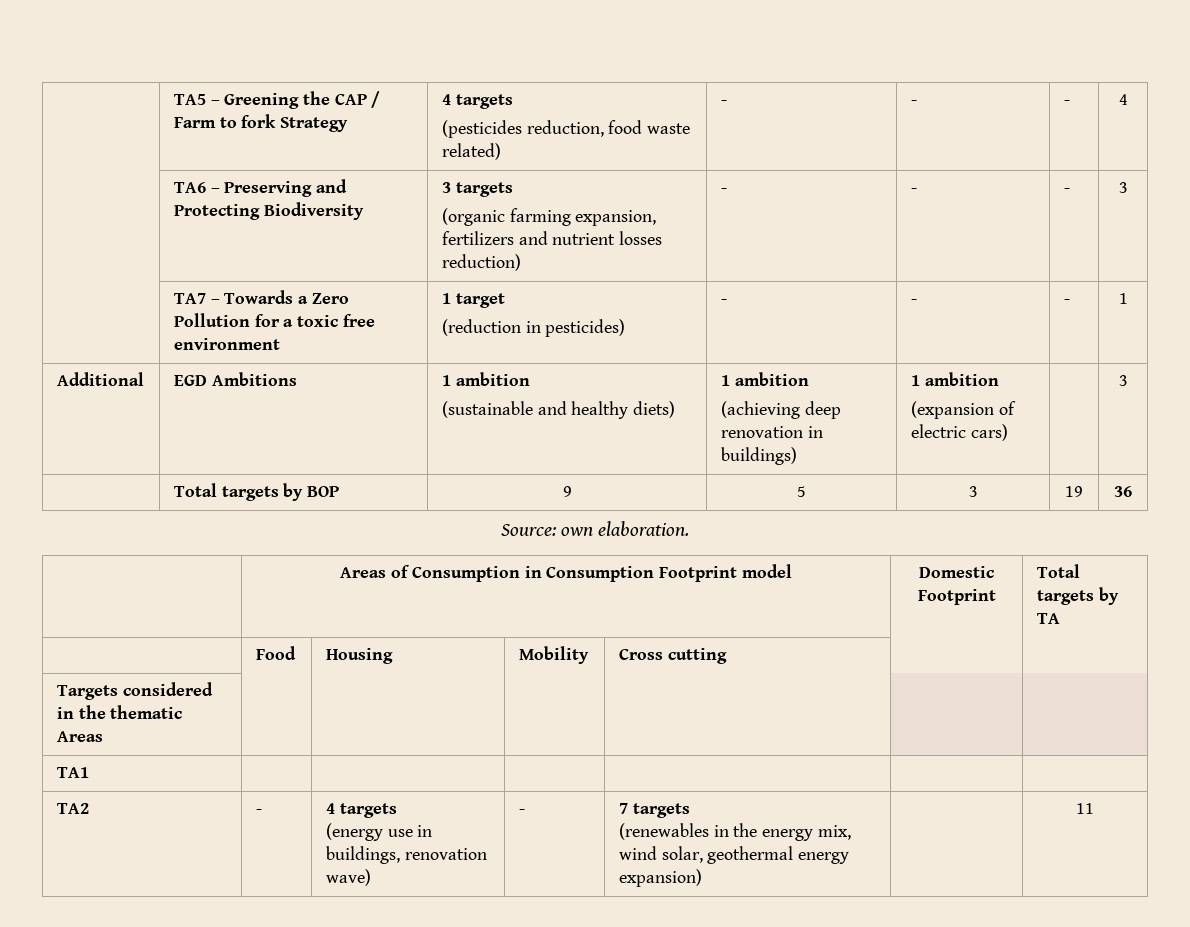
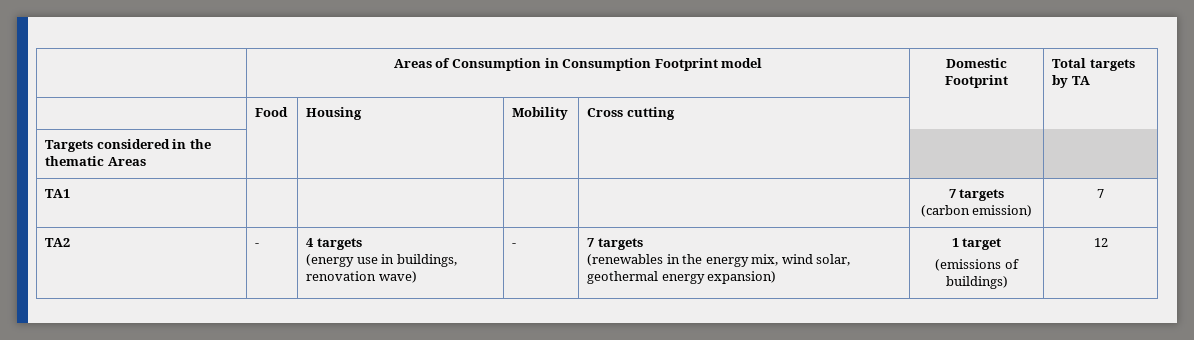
[173,91,381,109] [173,114,348,132] [441,94,513,109] [441,120,690,138] [441,143,501,160] [720,100,727,105] [910,100,917,105] [1063,100,1070,105] [1118,94,1128,105] [173,179,347,197] [173,202,364,220] [441,182,513,197] [441,208,657,226] [441,231,662,245] [441,254,521,271] [720,188,727,193] [910,188,917,193] [1063,188,1070,193] [1118,182,1128,193] [173,290,349,304] [173,313,375,327] [173,338,280,350] [441,293,505,308] [441,319,626,337] [720,299,727,304] [910,299,917,304] [1063,299,1070,304] [1118,293,1128,304] [56,372,144,386] [173,372,297,386] [441,372,530,386] [441,401,675,419] [720,372,809,386] [720,401,841,419] [720,426,823,438] [720,447,797,465] [910,372,999,386] [910,401,1016,419] [910,424,1008,441] [1118,375,1128,386] [173,483,339,501] [562,486,572,497] [797,486,806,497] [968,486,978,497] [1065,486,1083,497] [1114,486,1132,497] [500,521,690,536] | TA5 – Greening the CAP / Farm to fork Strategy | 4 targets // (pesticides reduction, food waste related) | - | - | - | 4 // | TA6 – Preserving and Protecting Biodiversity | 3 targets // (organic farming expansion, fertilizers and nutrient losses reduction) | - | - | - | 3 // | TA7 – Towards a Zero Pollution for a toxic free environment | 1 target // (reduction in pesticides) | - | - | - | 1 // Additional | EGD Ambitions | 1 ambition // (sustainable and healthy diets) | 1 ambition // (achieving deep renovation in buildings) | 1 ambition // (expansion of electric cars) | | 3 // | Total targets by BOP | 9 | 5 | 3 | 19 | 36 // Source: own elaboration. // -> (393, 63) none
(89, 772) | -> [948,189,1005,201] [920,205,1033,217] [1097,189,1104,198] 7 targets // (carbon emission) | 7
[1076,803,1094,814] | 11 -> [951,238,1002,250] [935,259,1019,271] [945,276,1008,289] [1093,238,1108,247] 1 target // (emissions of buildings) | 12

